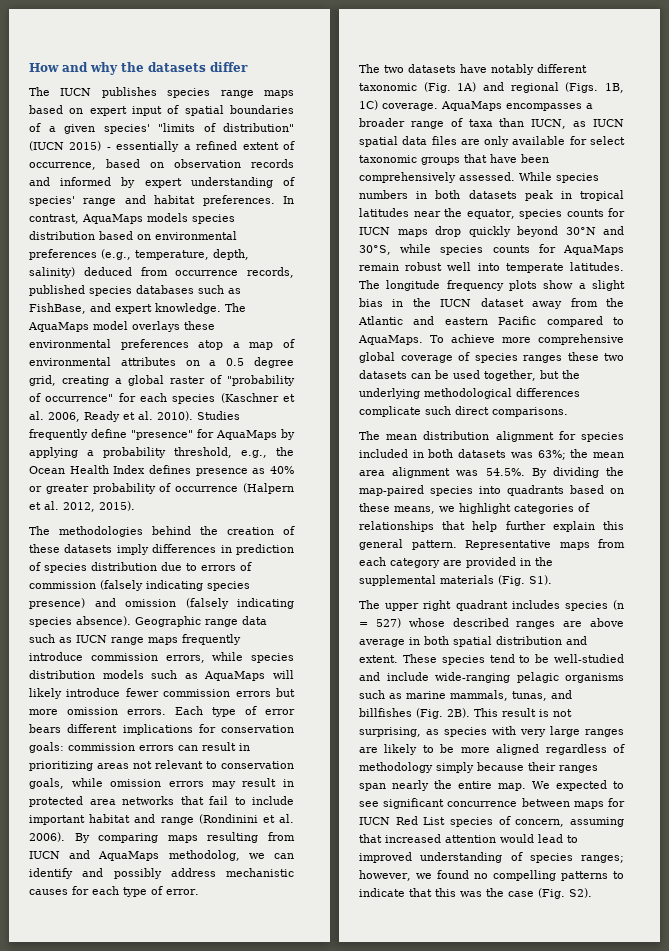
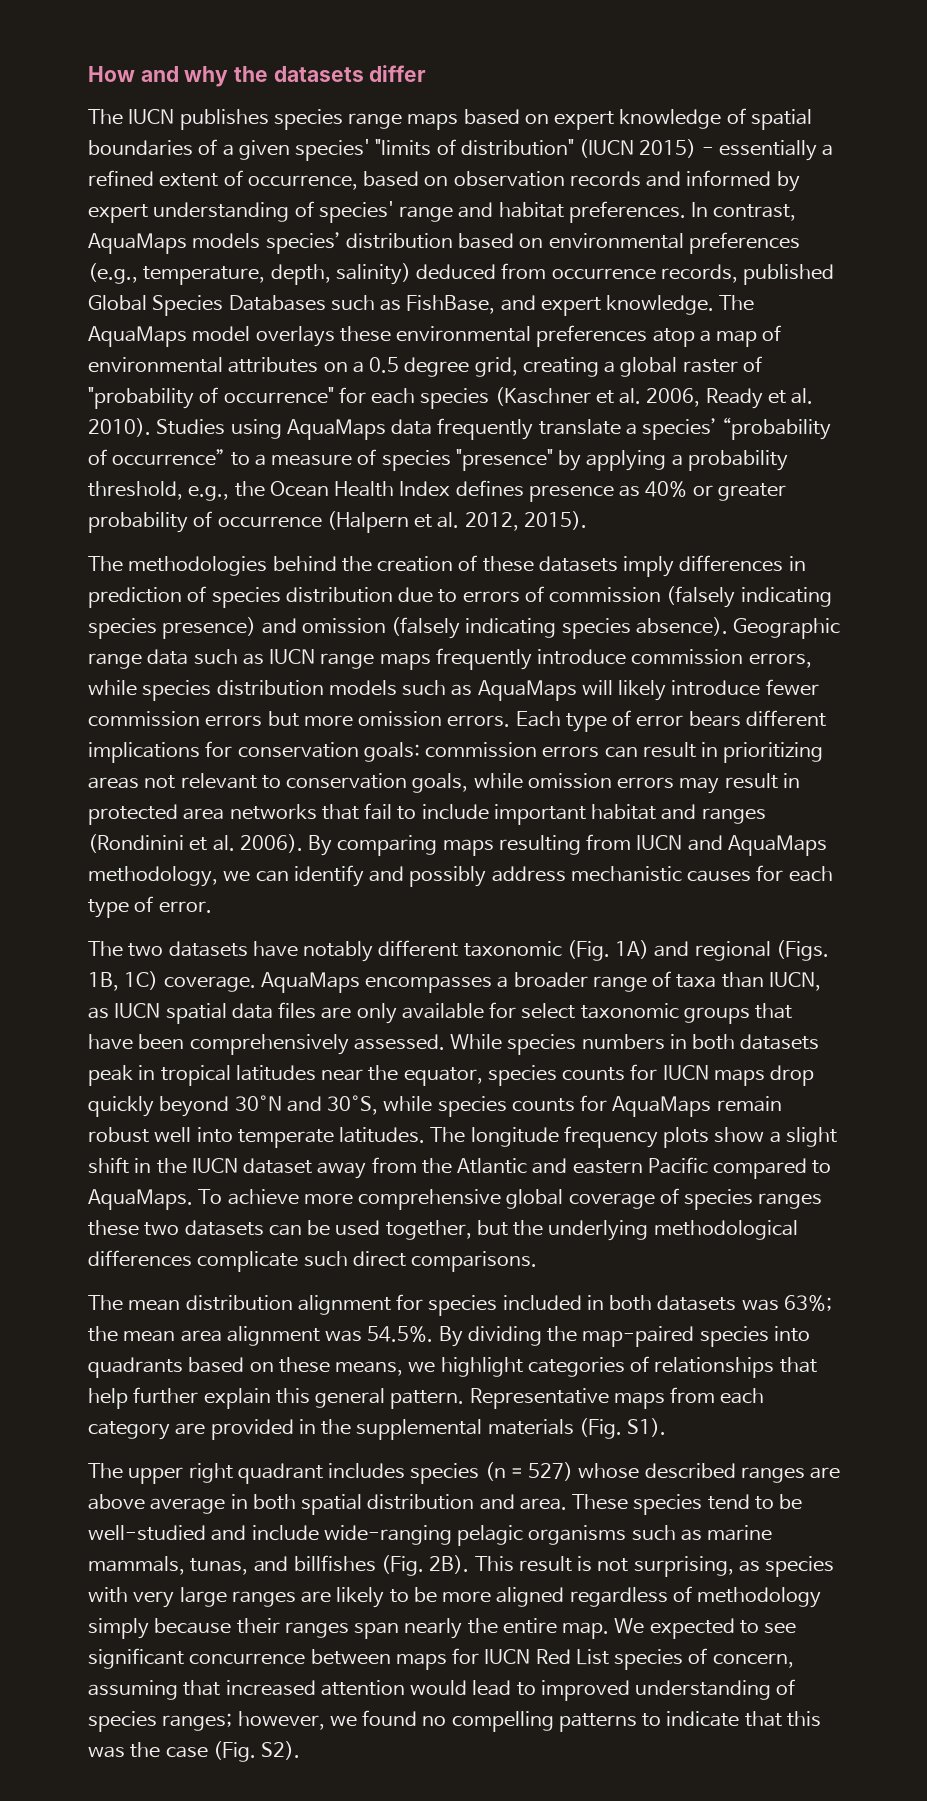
[132,106,162,116] input -> [619,109,722,129] knowledge
[192,214,235,224] species -> [265,232,341,254] species’
[89,285,194,296] species databases -> [88,295,326,316] Global Species Databases
[29,429,277,440] frequently define "presence" for AquaMaps -> [230,417,832,440] [88,449,553,471] using AquaMaps data frequently translate a species’ “probability of occurrence” to a measure of species "presence"
[160,817,194,825] range -> [701,808,766,824] ranges
[168,850,240,861] methodolog, -> [88,866,218,887] methodology,
[359,298,383,307] bias -> [88,1157,129,1174] shift
[359,655,398,663] extent. -> [519,1498,567,1510] area.

